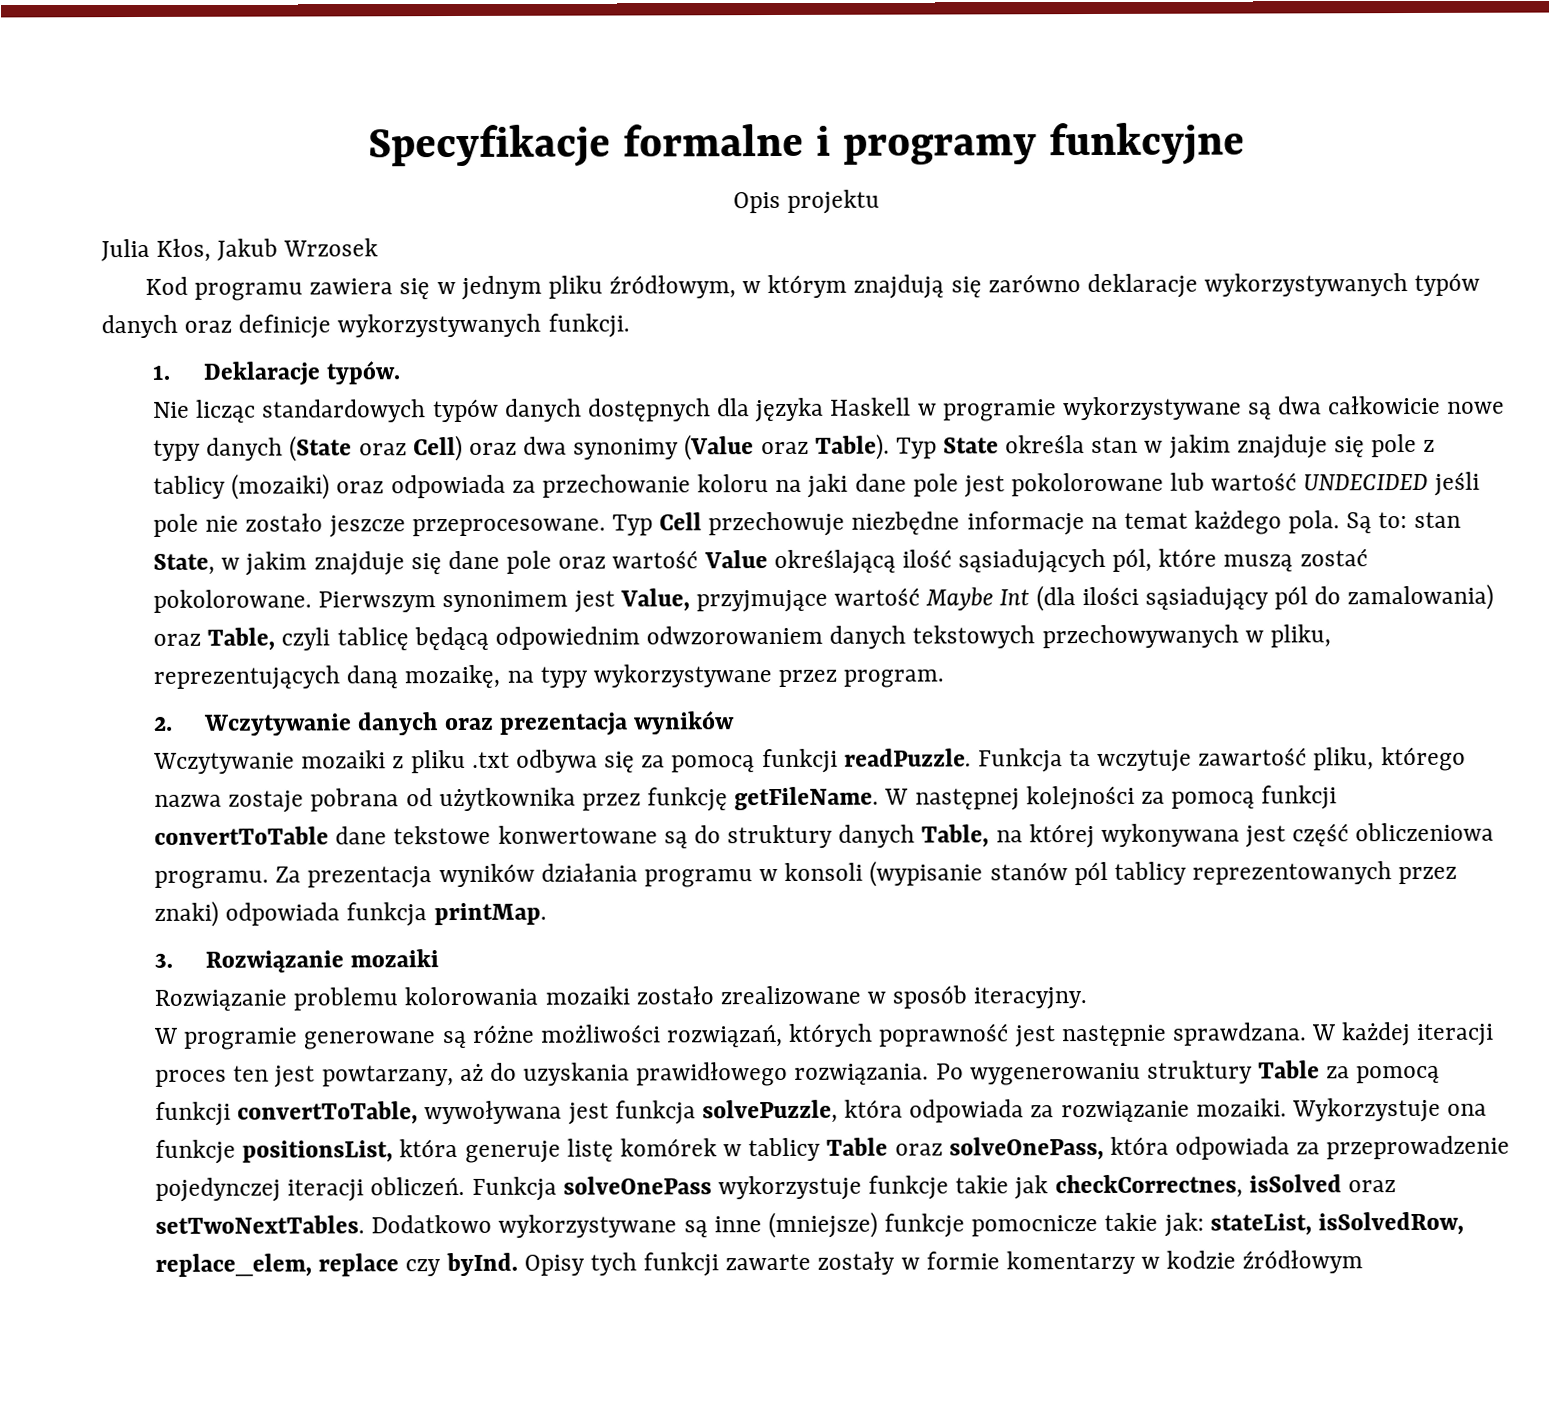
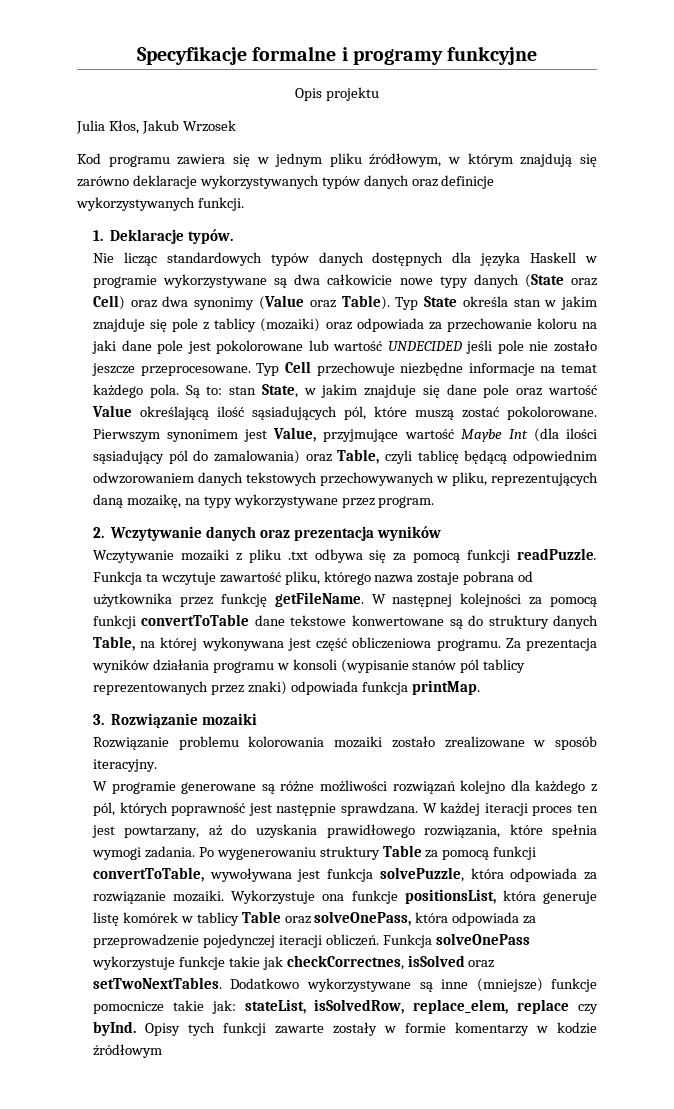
[666,1023,784,1048] rozwiązań, -> [392,780,597,794] [92,802,115,816] rozwiązań kolejno dla każdego z pól,
[794,1063,930,1085] rozwiązania. -> [423,824,597,838] [91,846,195,860] rozwiązania, które spełnia wymogi zadania.

